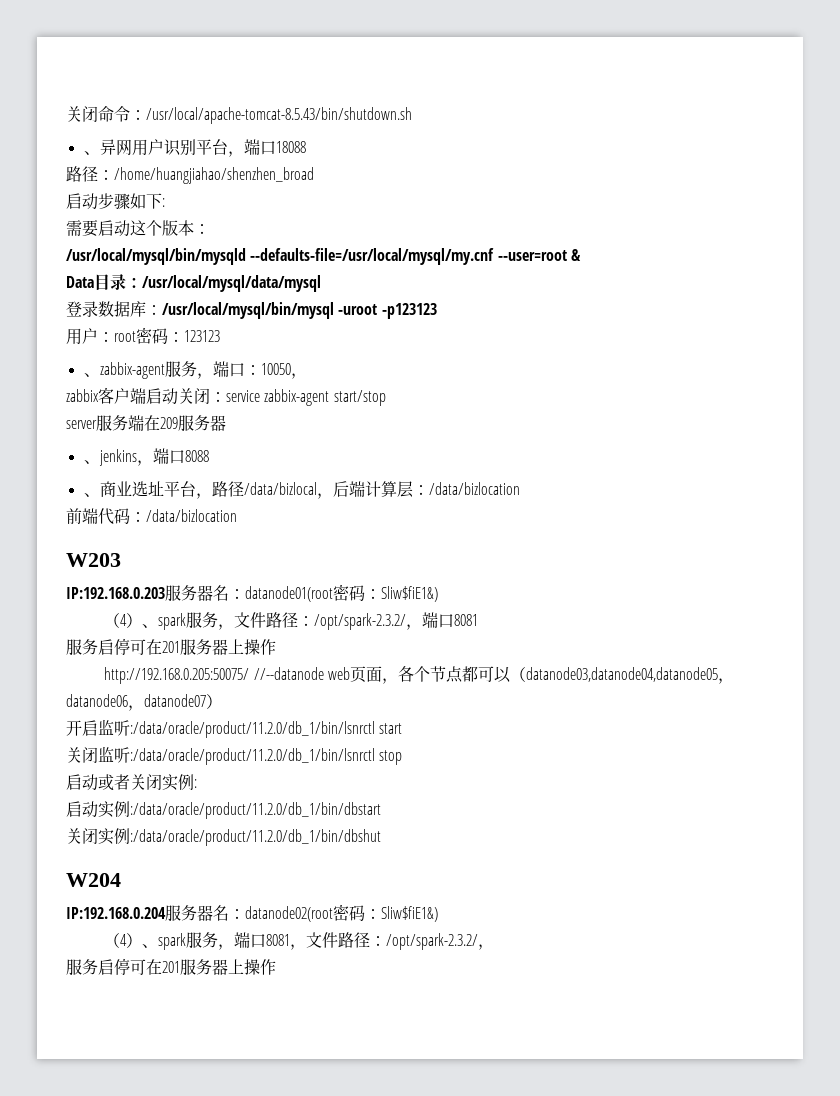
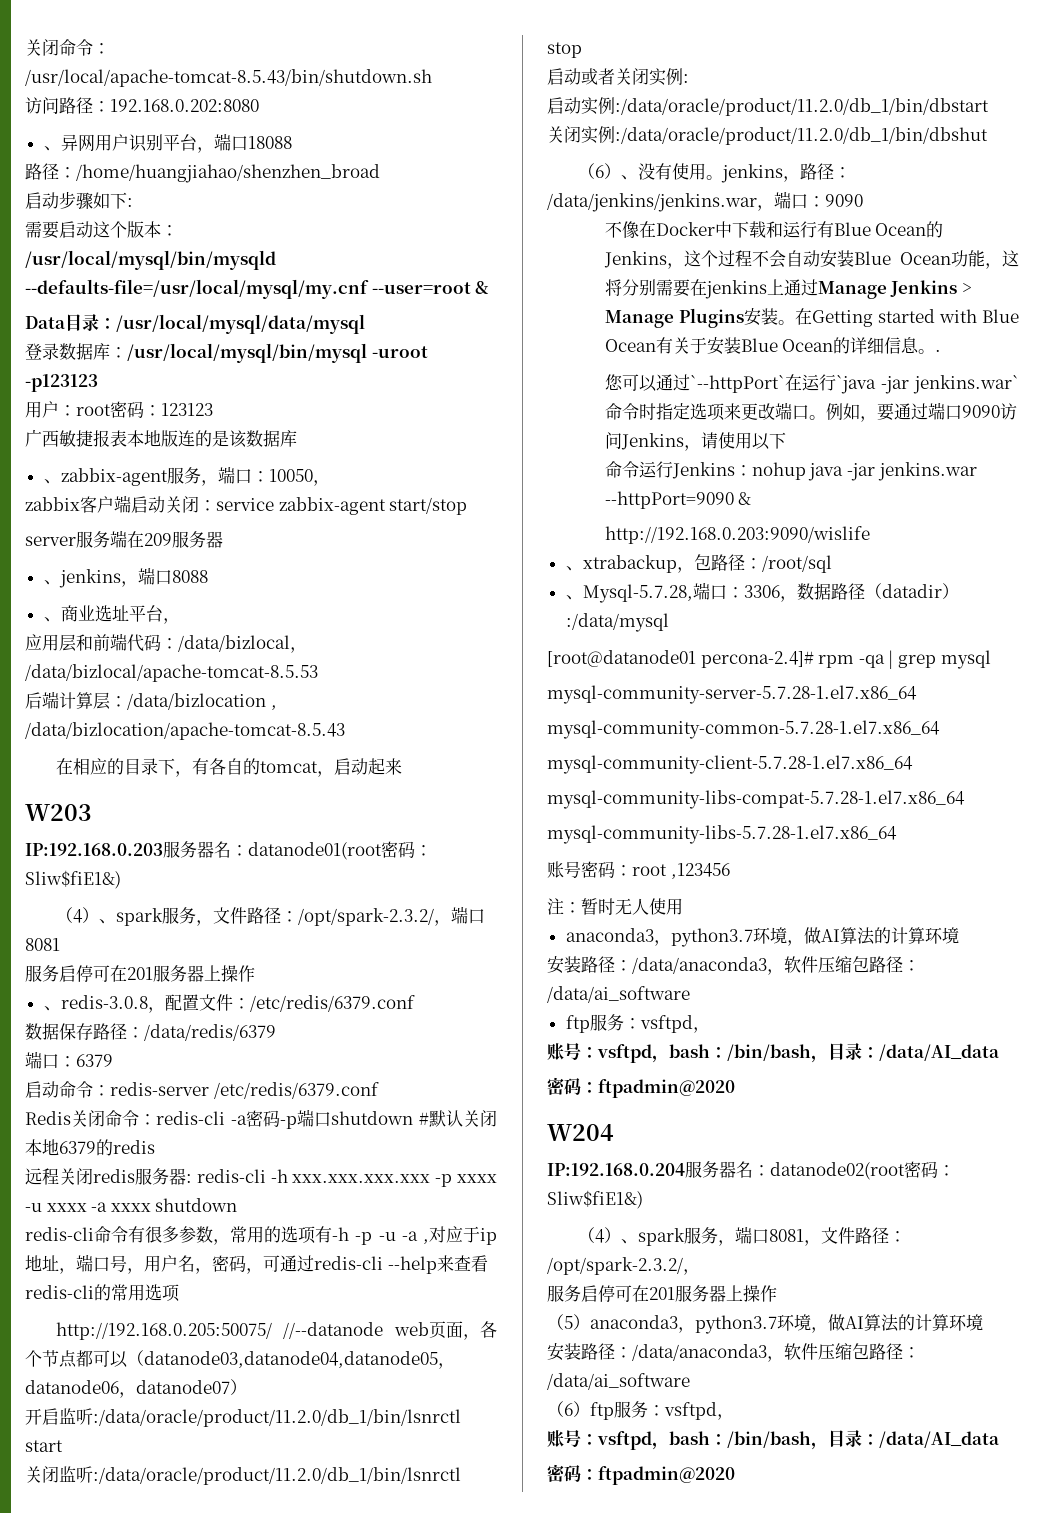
(412, 115) none -> [25,97,259,114] // 访问路径：192.168.0.202:8080
(220, 336) none -> [25,429,297,448] // 广西敏捷报表本地版连的是该数据库
[211,481,520,499] [66,508,237,525] 路径/data/bizlocal，后端计算层：/data/bizlocation // 前端代码：/data/bizlocation -> [25,633,307,653] [25,664,318,682] [25,691,277,710] [25,722,345,740] [55,758,402,777] // 应用层和前端代码：/data/bizlocal，/data/bizlocal/apache-tomcat-8.5.53 // 后端计算层：/data/bizlocation , /data/bizlocation/apache-tomcat-8.5.43 // 在相应的目录下，有各自的tomcat，启动起来
(276, 647) none -> [43,994,415,1013] [25,1023,276,1041] [25,1051,113,1069] [25,1081,379,1099] [25,1109,497,1129] [25,1139,155,1156] [25,1168,498,1187] [25,1198,238,1212] [25,1226,497,1245] [25,1254,488,1274] [25,1284,180,1302] // 、redis-3.0.8，配置文件：/etc/redis/6379.conf // 数据保存路径：/data/redis/6379 // 端口：6379 // 启动命令：redis-server /etc/redis/6379.conf // Redis关闭命令：redis-cli -a密码-p端口shutdown #默认关闭本地6379的redis // 远程关闭redis服务器: redis-cli -h xxx.xxx.xxx.xxx -p xxxx -u xxxx -a xxxx shutdown // redis-cli命令有很多参数，常用的选项有-h -p -u -a ,对应于ip地址，端口号，用户名，密码，可通过redis-cli --help来查看redis-cli的常用选项
(381, 837) none -> [577,163,851,183] [547,191,863,212] [604,221,944,239] [603,250,1019,269] [604,279,972,299] [604,308,1019,328] [604,337,942,355] [604,374,1019,394] [604,402,1017,422] [604,432,786,451] [604,461,977,481] [604,491,752,509] [604,526,870,544] [565,554,832,573] [565,582,959,603] [565,613,669,632] [547,650,991,669] [547,685,917,704] [547,720,940,739] [547,755,913,774] [547,790,965,809] [547,825,897,844] [547,861,730,879] [547,898,683,915] [565,927,959,947] [547,956,920,975] [547,986,690,1003] [565,1014,710,1033] [547,1043,999,1063] [547,1077,735,1098] // （6）、没有使用。jenkins，路径：/data/jenkins/jenkins.war，端口：9090 // 不像在Docker中下载和运行有Blue Ocean的Jenkins，这个过程不会自动安装Blue Ocean功能，这将分别需要在jenkins上通过Manage Jenkins > Manage Plugins安装。在Getting started with Blue Ocean有关于安装Blue Ocean的详细信息。. // 您可以通过`--httpPort`在运行`java -jar jenkins.war`命令时指定选项来更改端口。例如，要通过端口9090访问Jenkins，请使用以下 // 命令运行Jenkins：nohup java -jar jenkins.war --httpPort=9090 & // http://192.168.0.203:9090/wislife // 、xtrabackup，包路径：/root/sql // 、Mysql-5.7.28,端口：3306，数据路径（datadir）:/data/mysql // [root@datanode01 percona-2.4]# rpm -qa | grep mysql // mysql-community-server-5.7.28-1.el7.x86_64 // mysql-community-common-5.7.28-1.el7.x86_64 // mysql-community-client-5.7.28-1.el7.x86_64 // mysql-community-libs-compat-5.7.28-1.el7.x86_64 // mysql-community-libs-5.7.28-1.el7.x86_64 // 账号密码：root ,123456 // 注：暂时无人使用 // anaconda3，python3.7环境，做AI算法的计算环境 // 安装路径：/data/anaconda3，软件压缩包路径：/data/ai_software // ftp服务：vsftpd， // 账号：vsftpd，bash：/bin/bash，目录：/data/AI_data // 密码：ftpadmin@2020
(276, 967) none -> [547,1314,983,1334] [547,1343,920,1362] [547,1373,690,1390] [547,1401,734,1420] [547,1430,999,1450] [547,1464,735,1485] // （5）anaconda3，python3.7环境，做AI算法的计算环境 // 安装路径：/data/anaconda3，软件压缩包路径：/data/ai_software // （6）ftp服务：vsftpd， // 账号：vsftpd，bash：/bin/bash，目录：/data/AI_data // 密码：ftpadmin@2020

